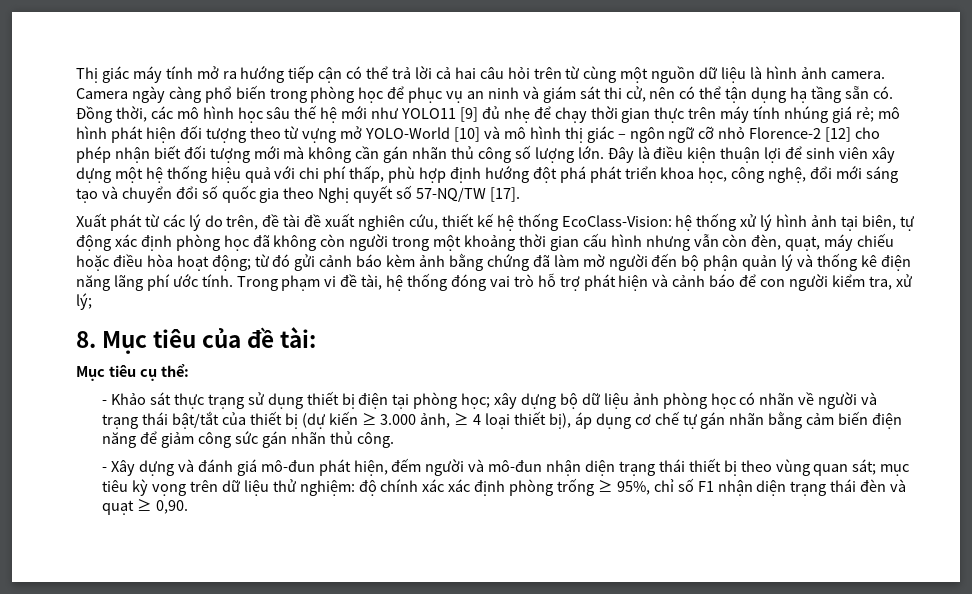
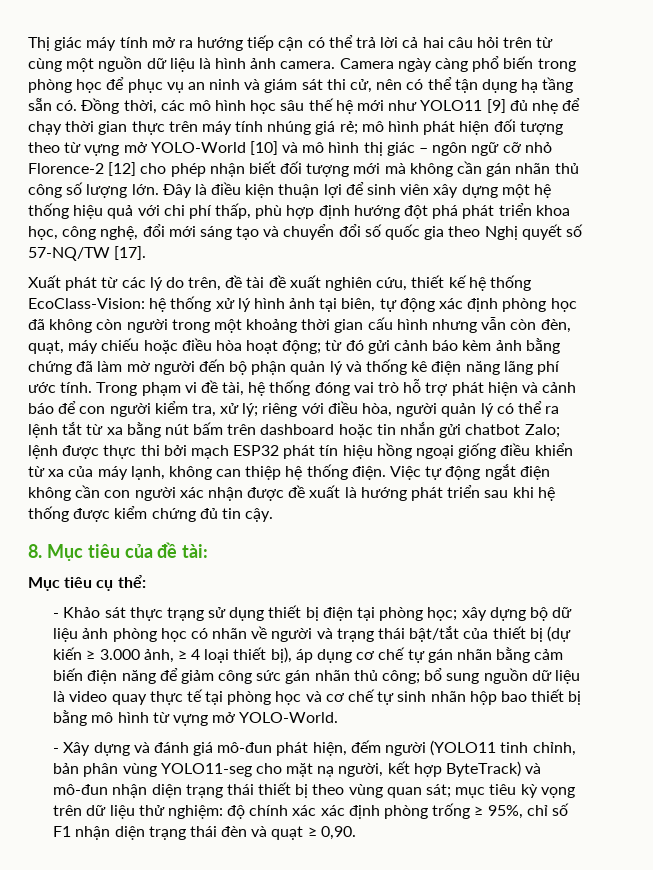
(92, 301) none -> [262,401,560,417] [28,422,560,438] [28,443,573,459] [28,464,550,480] [28,485,555,501] [28,506,274,522] riêng với điều hòa, người quản lý có thể ra lệnh tắt từ xa bằng nút bấm trên dashboard hoặc tin nhắn gửi chatbot Zalo; lệnh được thực thi bởi mạch ESP32 phát tín hiệu hồng ngoại giống điều khiển từ xa của máy lạnh, không can thiệp hệ thống điện. Việc tự động ngắt điện không cần con người xác nhận được đề xuất là hướng phát triển sau khi hệ thống được kiểm chứng đủ tin cậy.
[356,432,394,448] công. -> [381,668,580,684] [53,689,582,705] [53,710,339,726] công; bổ sung nguồn dữ liệu là video quay thực tế tại phòng học và cơ chế tự sinh nhãn hộp bao thiết bị bằng mô hình từ vựng mở YOLO-World.
(465, 467) none -> [430,740,576,756] [53,761,521,777] (YOLO11 tinh chỉnh, bản phân vùng YOLO11-seg cho mặt nạ người, kết hợp ByteTrack)

